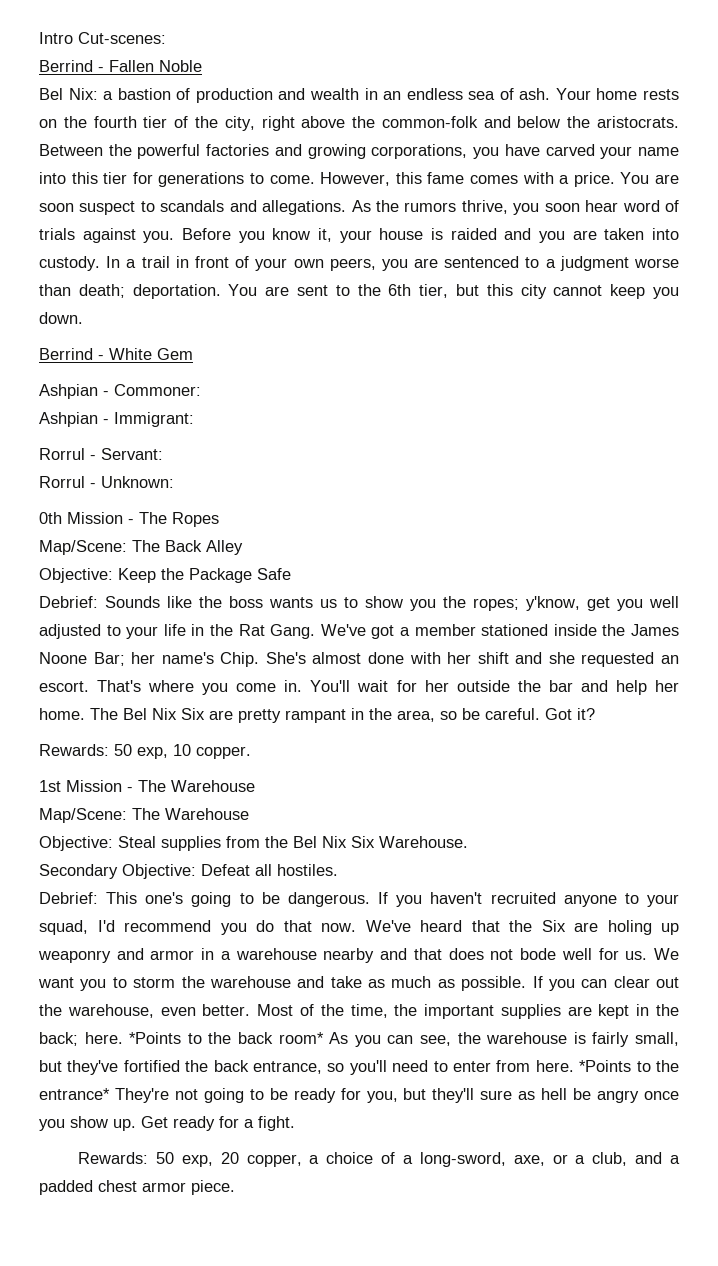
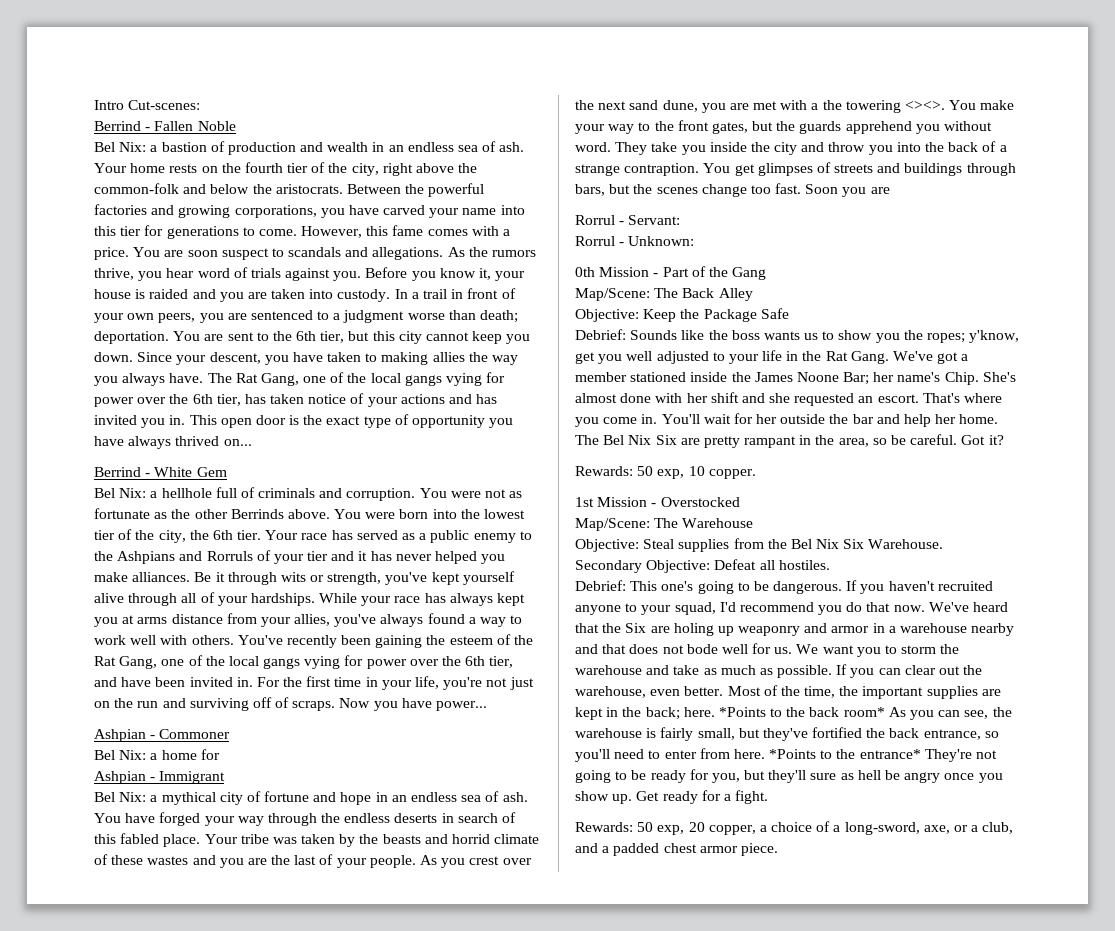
[544,203,580,212] soon -> (163, 276) none
[39,348,193,360] [39,384,201,399] [39,412,194,427] // Berrind - White Gem // Ashpian - Commoner: // Ashpian - Immigrant: -> [137,352,519,365] [94,372,506,386] [94,393,498,407] [94,414,514,428] [94,436,252,449] [94,467,227,477] [94,487,523,501] [94,508,526,519] [94,529,532,543] [94,550,506,564] [94,571,515,585] [94,592,526,606] [94,613,523,627] [94,634,534,648] [94,655,514,669] [94,676,534,690] [94,697,488,711] [94,729,231,742] [94,749,220,760] [94,771,226,784] [94,791,528,805] [94,812,517,826] [94,833,540,847] [94,854,532,868] [575,100,1015,113] [575,120,993,134] [575,141,1007,155] [575,162,1016,176] [575,183,890,197] Since your descent, you have taken to making allies the way you always have. The Rat Gang, one of the local gangs vying for power over the 6th tier, has taken notice of your actions and has invited you in. This open door is the exact type of opportunity you have always thrived on... // Berrind - White Gem // Bel Nix: a hellhole full of criminals and corruption. You were not as fortunate as the other Berrinds above. You were born into the lowest tier of the city, the 6th tier. Your race has served as a public enemy to the Ashpians and Rorruls of your tier and it has never helped you make alliances. Be it through wits or strength, you've kept yourself alive through all of your hardships. While your race has always kept you at arms distance from your allies, you've always found a way to work well with others. You've recently been gaining the esteem of the Rat Gang, one of the local gangs vying for power over the 6th tier, and have been invited in. For the first time in your life, you're not just on the run and surviving off of scraps. Now you have power... // Ashpian - Commoner // Bel Nix: a home for // Ashpian - Immigrant // Bel Nix: a mythical city of fortune and hope in an endless sea of ash. You have forged your way through the endless deserts in search of this fabled place. Your tribe was taken by the beasts and horrid climate of these wastes and you are the last of your people. As you crest over the next sand dune, you are met with a the towering <><>. You make your way to the front gates, but the guards apprehend you without word. They take you inside the city and throw you into the back of a strange contraption. You get glimpses of streets and buildings through bars, but the scenes change too fast. Soon you are
[139,512,219,527] The Ropes -> [662,266,767,280] Part of the Gang
[138,780,255,792] The Warehouse -> [660,497,740,507] Overstocked

